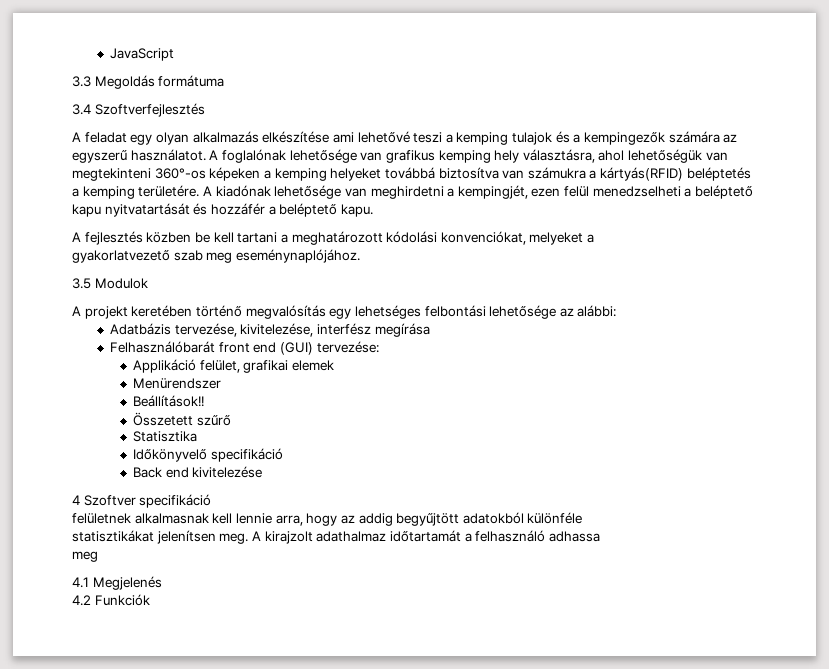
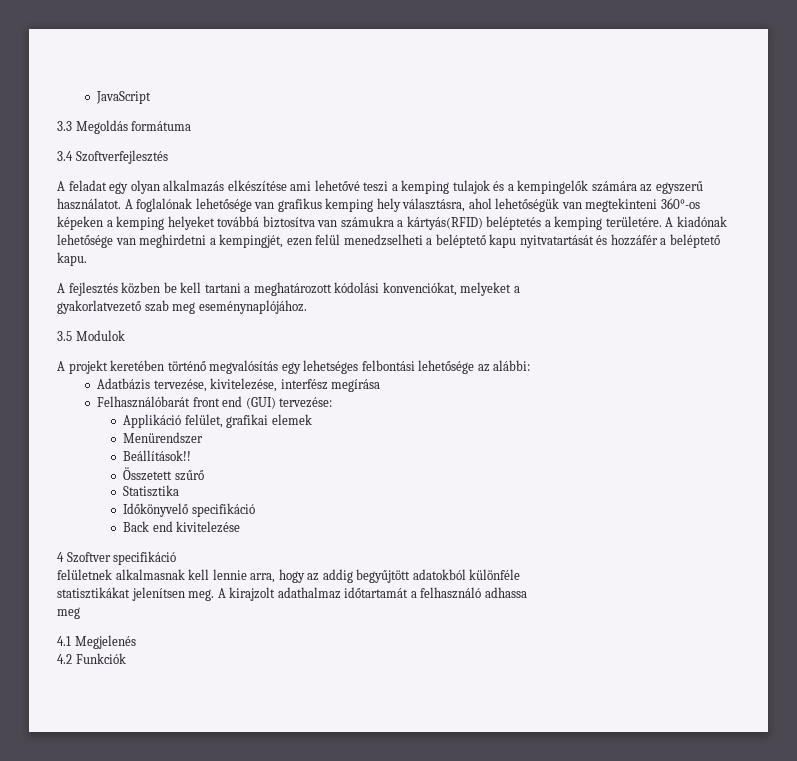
[584,132,666,145] kempingezők -> [517,180,589,194] kempingelők

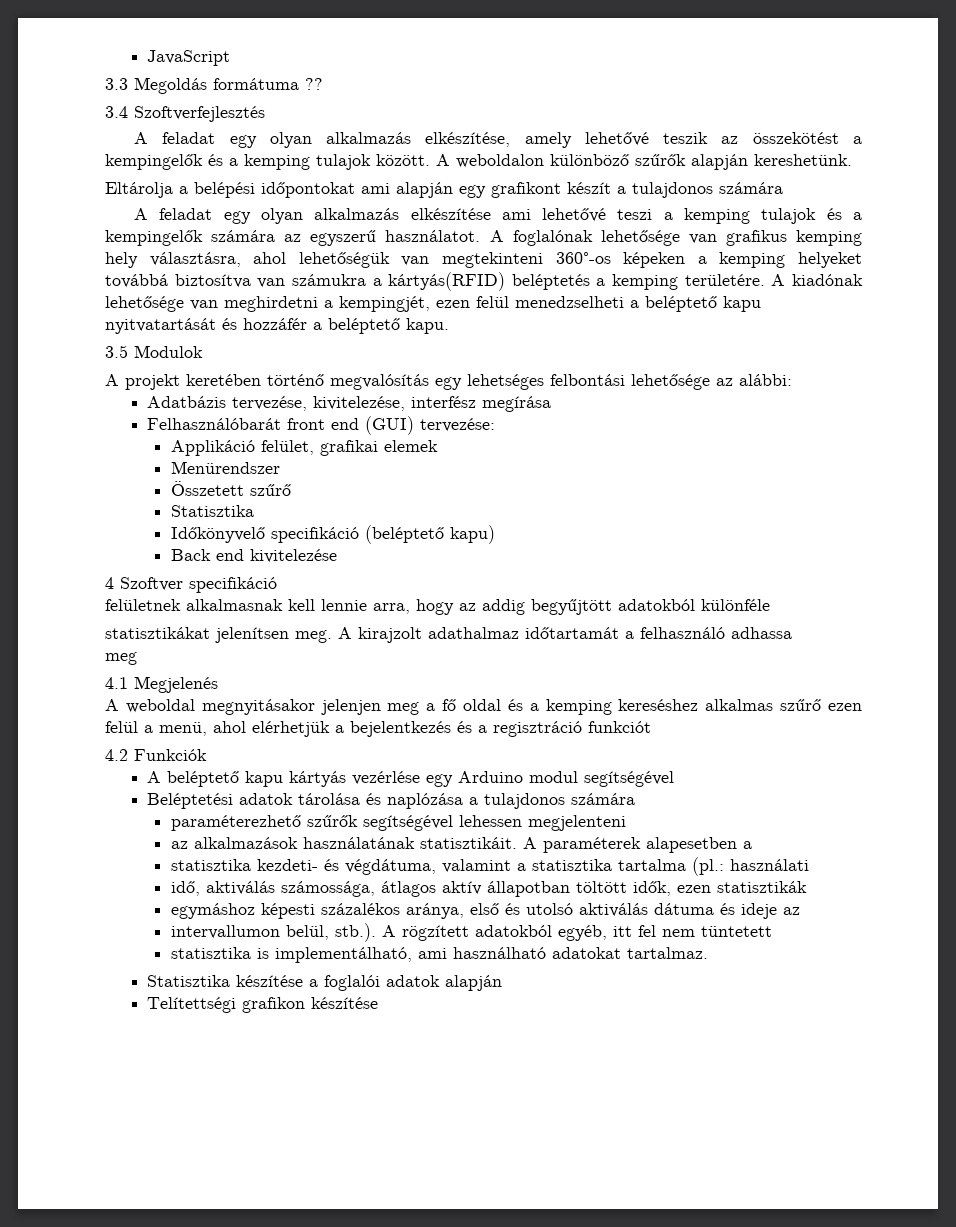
(192, 126) none -> [305,78,323,90] ??
(168, 157) none -> [133,132,863,148] [105,154,852,170] [105,182,783,198] // A feladat egy olyan alkalmazás elkészítése, amely lehetővé teszik az összekötést a kempingelők és a kemping tulajok között. A weboldalon különböző szűrők alapján kereshetünk. // Eltárolja a belépési időpontokat ami alapján egy grafikont készít a tulajdonos számára
[57,282,520,296] [57,300,307,314] // A fejlesztés közben be kell tartani a meghatározott kódolási konvenciókat, melyeket a // gyakorlatvezető szab meg eseménynaplójához. -> (449, 326) none
[123,450,192,461] // Beállítások!! -> (280, 467) none
(255, 510) none -> [364,525,495,544] (beléptető kapu)
[57,653,126,664] 4.2 Funkciók -> [105,699,862,715] [105,721,651,737] [105,749,207,761] [147,771,675,787] [147,793,636,809] [170,815,626,831] [170,837,752,853] [170,857,809,876] [170,881,807,897] [170,903,800,919] [170,923,772,942] [170,947,708,963] [147,975,503,991] [147,997,379,1013] A weboldal megnyitásakor jelenjen meg a fő oldal és a kemping kereséshez alkalmas szűrő ezen felül a menü, ahol elérhetjük a bejelentkezés és a regisztráció funkciót // 4.2 Funkciók // A beléptető kapu kártyás vezérlése egy Arduino modul segítségével // Beléptetési adatok tárolása és naplózása a tulajdonos számára // paraméterezhető szűrők segítségével lehessen megjelenteni // az alkalmazások használatának statisztikáit. A paraméterek alapesetben a // statisztika kezdeti- és végdátuma, valamint a statisztika tartalma (pl.: használati // idő, aktiválás számossága, átlagos aktív állapotban töltött idők, ezen statisztikák // egymáshoz képesti százalékos aránya, első és utolsó aktiválás dátuma és ideje az // intervallumon belül, stb.). A rögzített adatokból egyéb, itt fel nem tüntetett // statisztika is implementálható, ami használható adatokat tartalmaz. // Statisztika készítése a foglalói adatok alapján // Telítettségi grafikon készítése

